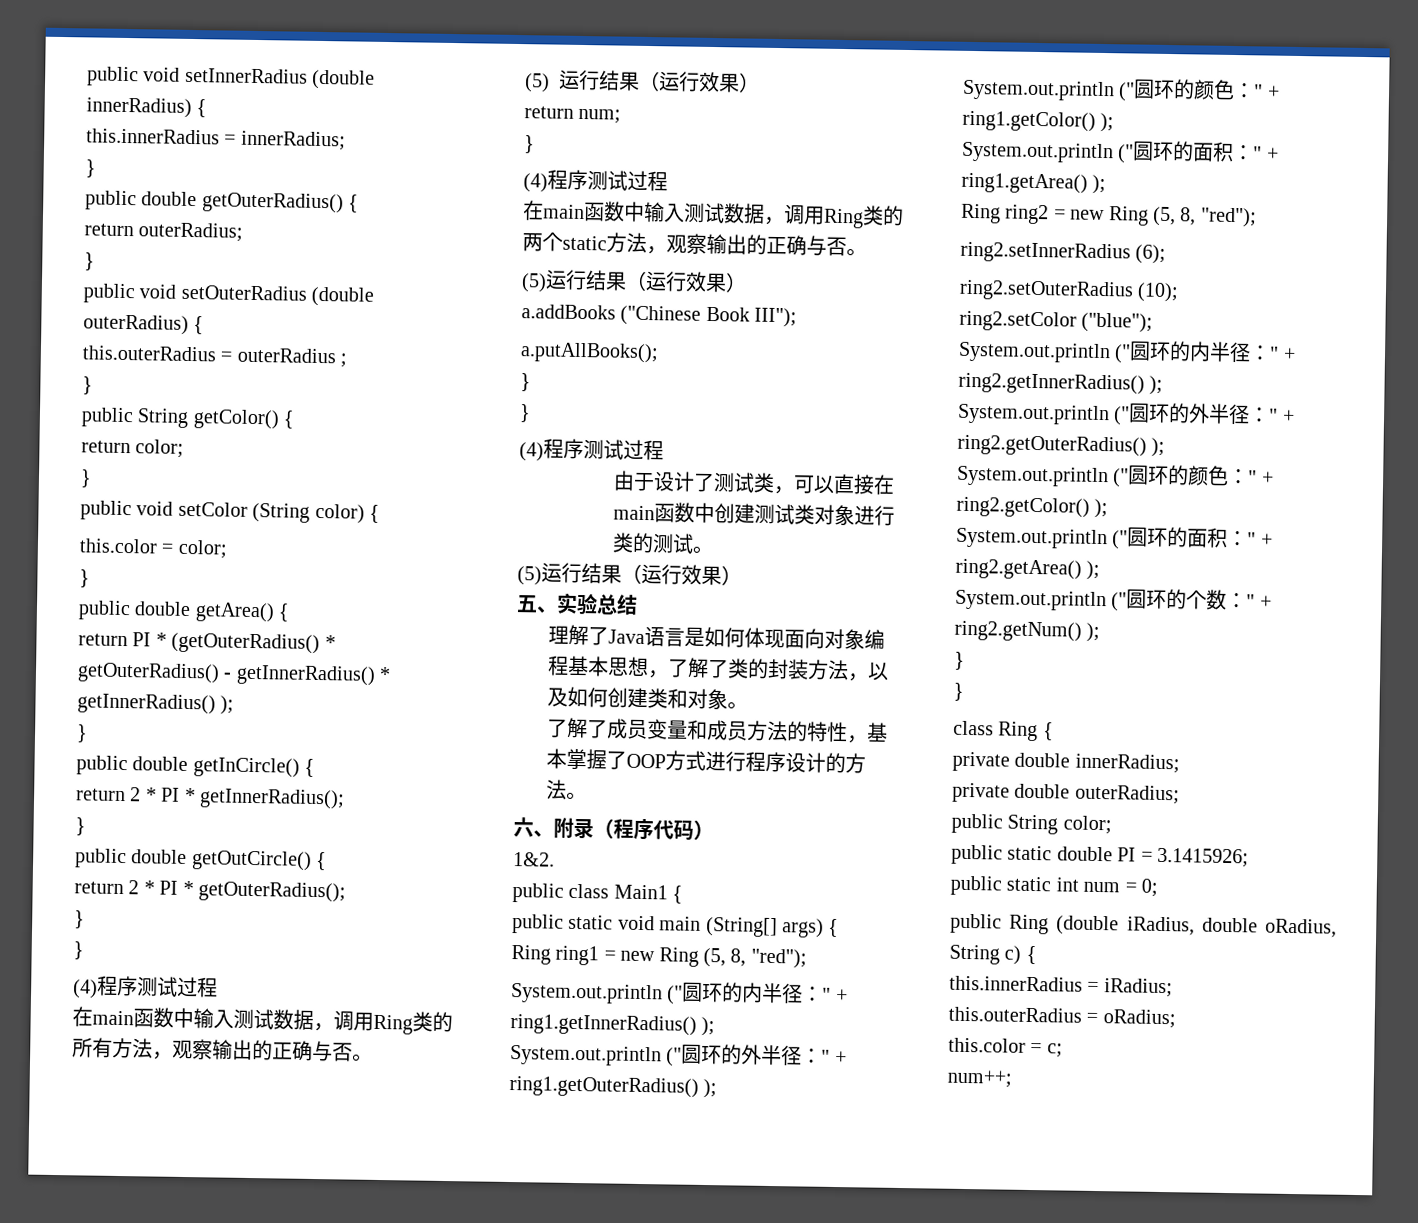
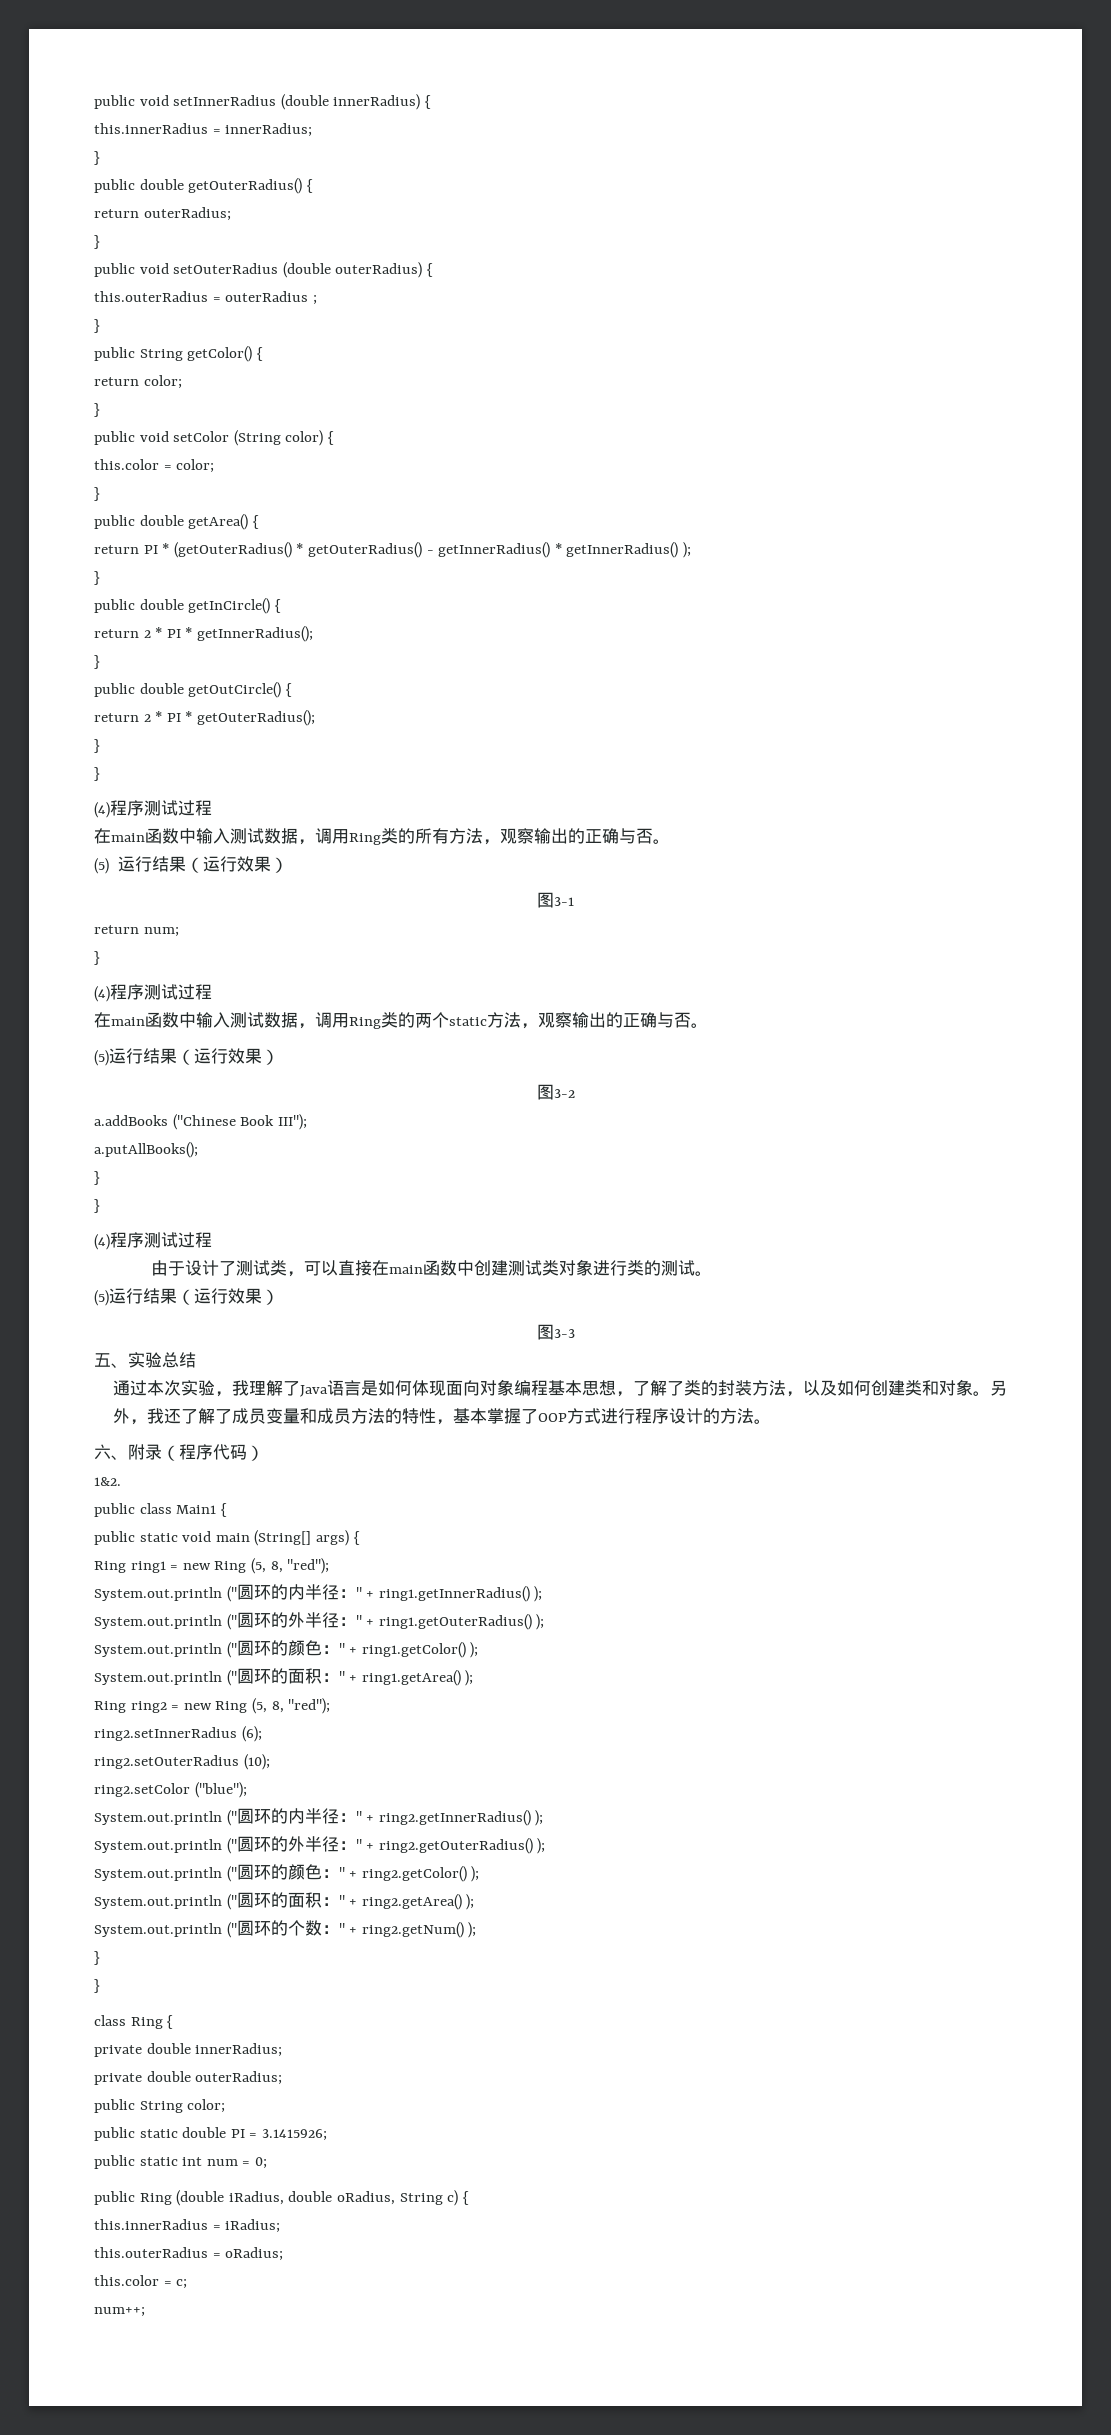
(760, 82) none -> [537,892,574,908] // 图3-1
(747, 282) none -> [536,1084,575,1100] // 图3-2
(742, 575) none -> [536,1324,575,1340] // 图3-3
(638, 604) none -> [113,1380,250,1397] 通过本次实验，我
(748, 705) // -> [990,1380,1008,1396] [113,1408,182,1425] 另外，我还

